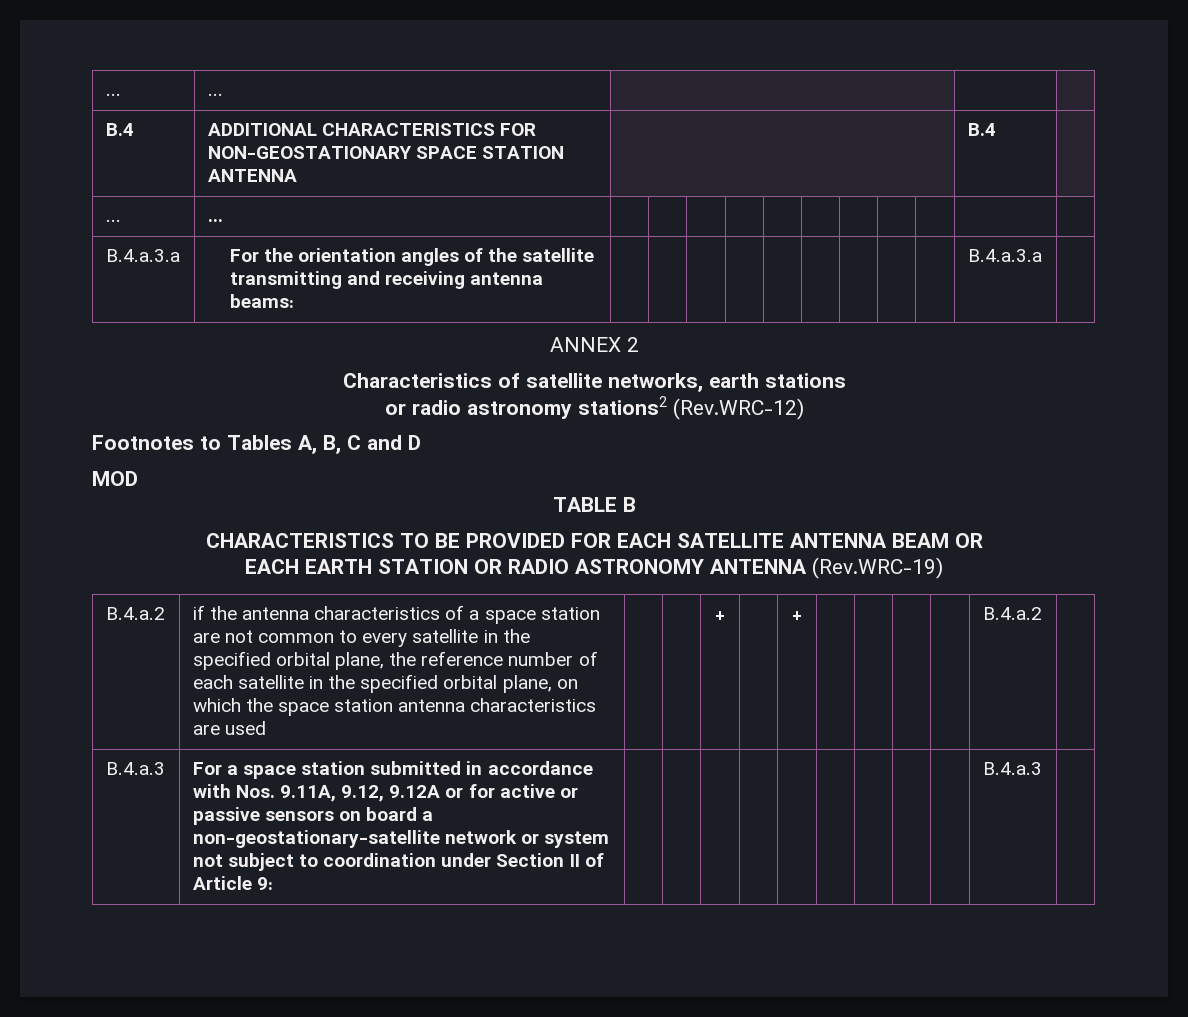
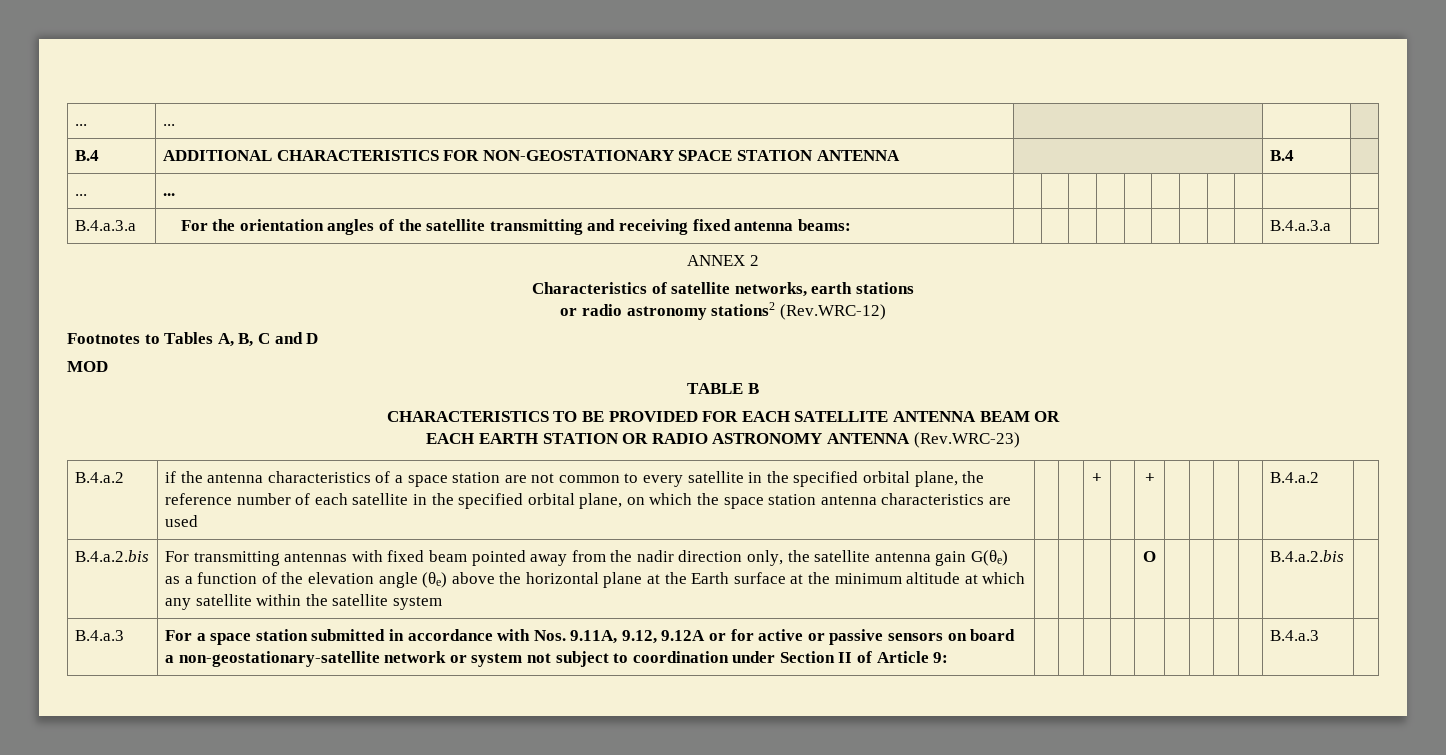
(465, 280) none -> [692,219,731,231] fixed
[812,557,943,579] (Rev.WRC-19) -> [913,432,1020,448] (Rev.WRC-23)
(1042, 613) none -> [74,550,149,562] [164,550,1009,566] [164,572,1026,588] [164,594,442,610] [1143,551,1156,562] [1269,550,1344,562] // B.4.a.2.bis | For transmitting antennas with fixed beam pointed away from the nadir direction only, the satellite antenna gain G(θe) as a function of the elevation angle (θe) above the horizontal plane at the Earth surface at the minimum altitude at which any satellite within the satellite system | | | | | O | | | | | B.4.a.2.bis |

